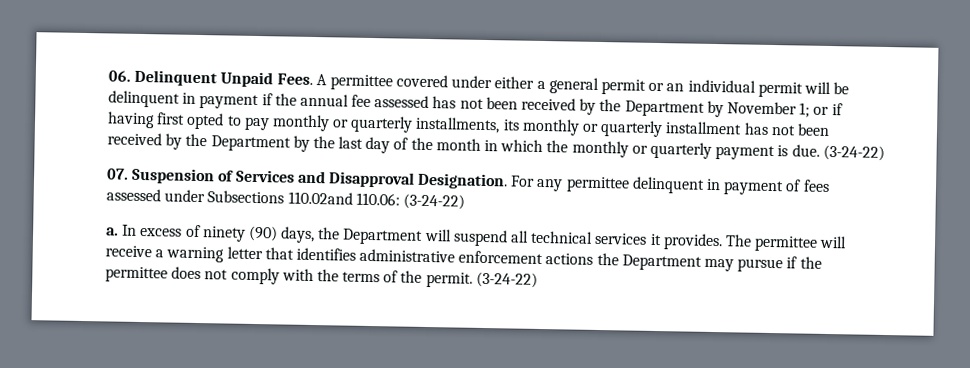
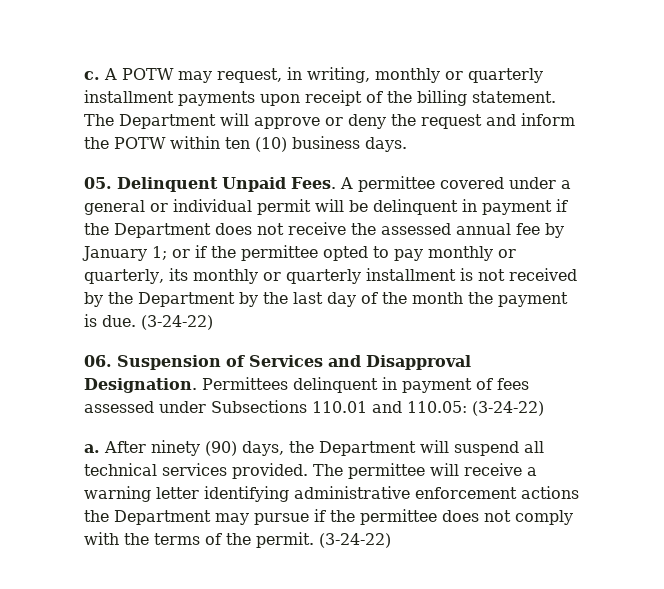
[108,70,131,82] 06. -> [84,67,543,83] [84,90,556,106] [84,113,575,129] [84,136,407,152] [84,177,112,189] c. A POTW may request, in writing, monthly or quarterly installment payments upon receipt of the billing statement. The Department will approve or deny the request and inform the POTW within ten (10) business days. // 05.
[494,76,535,89] either -> (556, 183) none
[601,79,685,95] permit or an -> [150,203,168,212] or
[299,93,797,118] annual fee assessed has not been received by the Department by November -> [114,222,564,238] [82,246,147,261] Department does not receive the assessed annual fee by January
[107,111,186,129] having first -> [211,245,318,261] the permittee
[350,115,501,134] quarterly installments, -> [84,269,164,284] quarterly,
[743,122,830,136] has not been -> [459,268,505,281] is not
[484,139,712,159] in which the monthly or quarterly -> [468,292,493,304] the
[107,168,129,180] 07. -> [84,355,112,367] 06.
[510,175,630,193] For any permittee -> [202,377,288,390] Permittees
[287,191,400,206] 110.02and 110.06: -> [312,401,467,413] 110.01 and 110.05:
[122,224,201,238] In excess of -> [104,441,146,453] After
[649,233,723,251] it provides. -> [232,463,308,479] provided.
[264,247,356,261] that identifies -> [204,486,289,502] identifying

